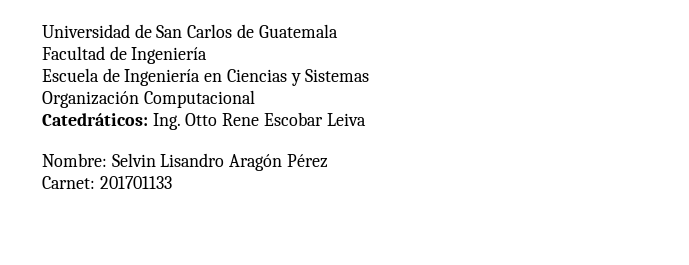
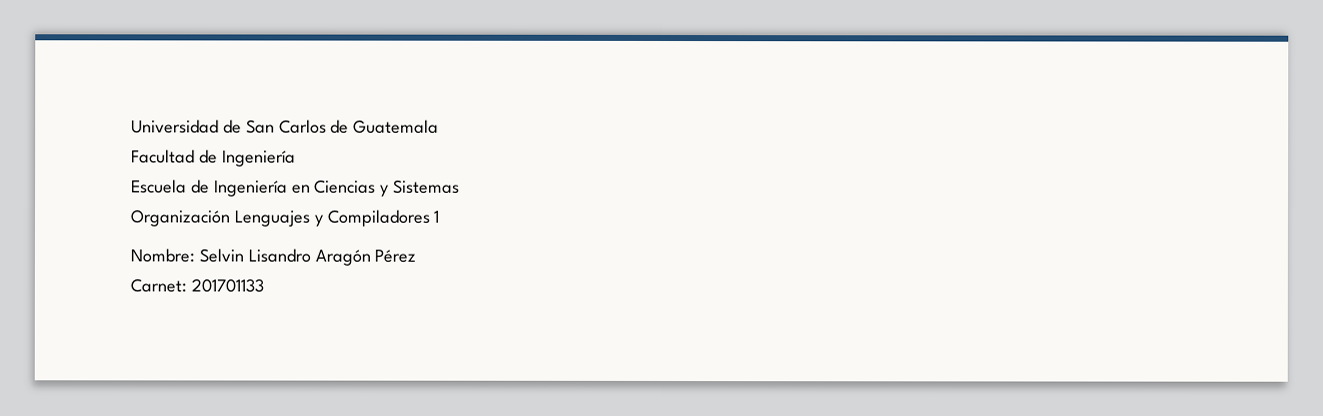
[143,90,255,108] [42,112,366,130] Computacional // Catedráticos: Ing. Otto Rene Escobar Leiva -> [233,209,440,227] Lenguajes y Compiladores 1

